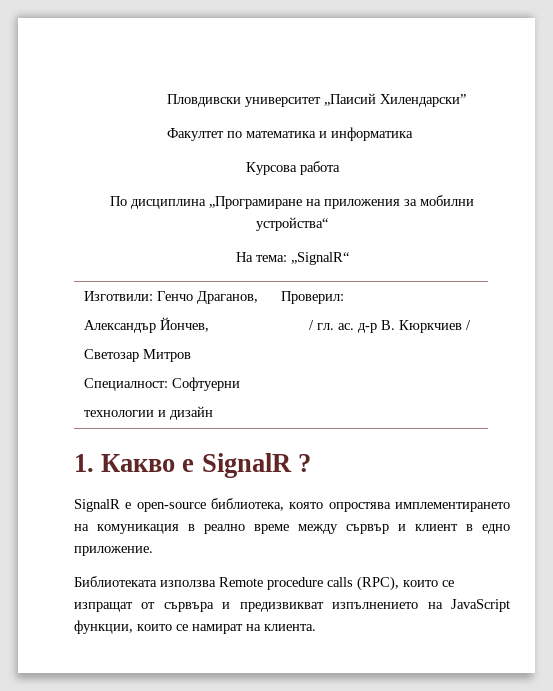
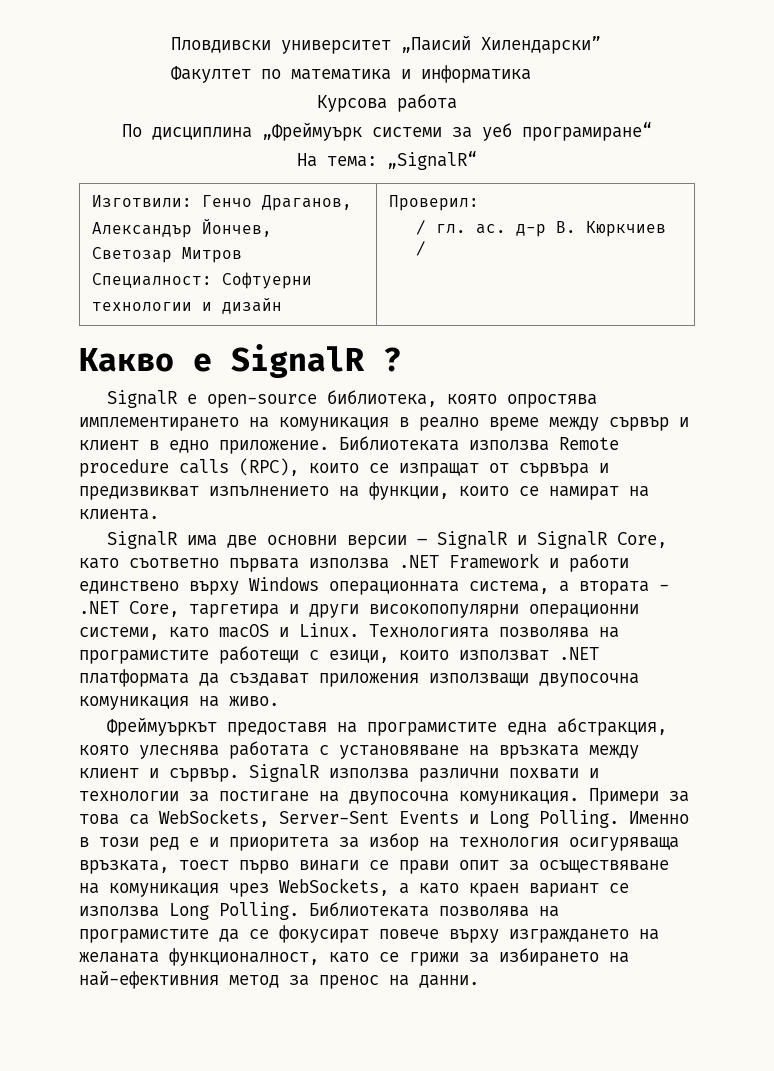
[209,195,474,209] [256,217,328,231] „Програмиране на приложения за мобилни устройства“ -> [262,122,652,141] „Фреймуърк системи за уеб програмиране“
[74,454,94,472] 1. -> (427, 248) none
(153, 551) // -> (329, 447) none
[451,599,510,612] JavaScript -> (359, 491) none
(316, 627) none -> [106,531,667,549] [79,553,629,572] [79,577,669,595] [79,601,639,618] [79,623,619,640] [79,646,599,664] [79,669,639,687] [79,696,279,710] [106,717,667,736] [79,741,639,759] [79,764,599,782] [79,788,689,805] [79,809,689,828] [79,833,679,851] [79,860,669,874] [79,878,629,897] [79,902,559,920] [79,925,659,943] [79,948,629,966] [79,970,479,989] // SignalR има две основни версии – SignalR и SignalR Core, като съответно първата използва .NET Framework и работи единствено върху Windows операционната система, а втората - .NET Core, таргетира и други високопопулярни операционни системи, като macOS и Linux. Технологията позволява на програмистите работещи с езици, които използват .NET платформата да създават приложения използващи двупосочна комуникация на живо. // Фреймуъркът предоставя на програмистите една абстракция, която улеснява работата с установяване на връзката между клиент и сървър. SignalR използва различни похвати и технологии за постигане на двупосочна комуникация. Примери за това са WebSockets, Server-Sent Events и Long Polling. Именно в този ред е и приоритета за избор на технология осигуряваща връзката, тоест първо винаги се прави опит за осъществяване на комуникация чрез WebSockets, а като краен вариант се използва Long Polling. Библиотеката позволява на програмистите да се фокусират повече върху изграждането на желаната функционалност, като се грижи за избирането на най-ефективния метод за пренос на данни.

